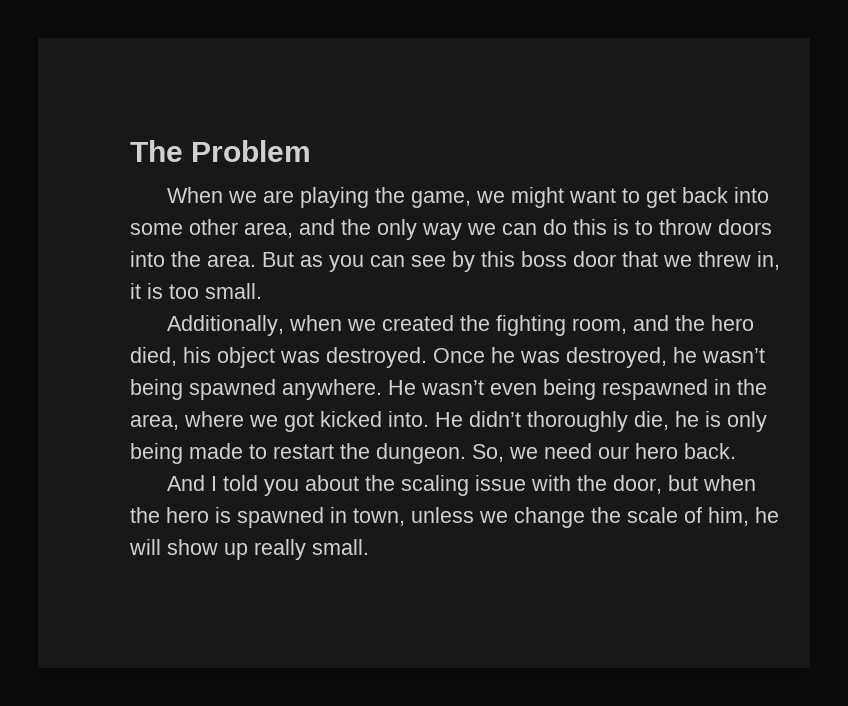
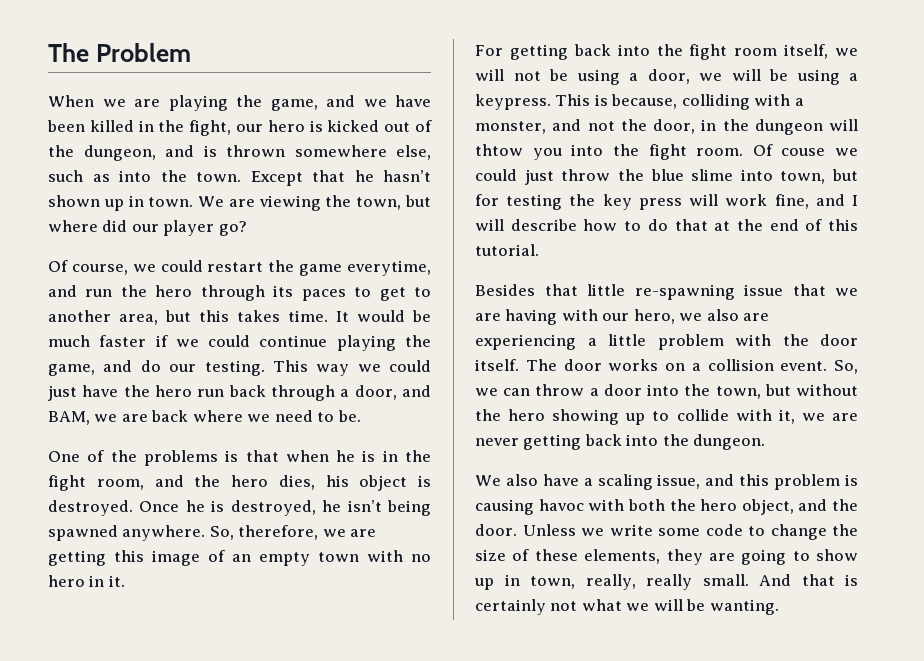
[476,187,770,208] [130,219,772,240] [130,251,780,272] [130,283,262,299] [167,315,567,336] we might want to get back into some other area, and the only way we can do this is to throw doors into the area. But as you can see by this boss door that we threw in, it is too small. // Additionally, when we created the fighting -> [326,95,431,107] [47,120,433,136] [48,145,431,161] [48,170,431,186] [48,195,431,211] [48,220,247,236] [48,260,431,276] [48,285,432,301] [48,310,431,325] [48,335,431,351] [48,360,431,376] [48,385,431,401] [48,410,361,425] [48,450,432,466] [48,475,86,491] and we have been killed in the fight, our hero is kicked out of the dungeon, and is thrown somewhere else, such as into the town. Except that he hasn’t shown up in town. We are viewing the town, but where did our player go? // Of course, we could restart the game everytime, and run the hero through its paces to get to another area, but this takes time. It would be much faster if we could continue playing the game, and do our testing. This way we could just have the hero run back through a door, and BAM, we are back where we need to be. // One of the problems is that when he is in the fight
[130,347,177,366] died, -> [278,475,315,490] dies,
[280,351,320,363] was -> [418,475,431,487] is
[520,351,560,363] was -> [211,500,225,512] is
[702,348,765,363] wasn’t -> [347,500,382,512] isn’t
[388,379,767,400] [130,411,767,432] [130,443,736,464] [167,475,757,496] [130,507,779,528] [129,539,369,560] He wasn’t even being respawned in the area, where we got kicked into. He didn’t thoroughly die, he is only being made to restart the dungeon. So, we need our hero back. // And I told you about the scaling issue with the door, but when the hero is spawned in town, unless we change the scale of him, he will show up really small. -> [209,525,377,540] [48,550,431,566] [48,575,125,587] [475,44,858,60] [475,69,858,85] [475,94,804,110] [475,119,858,135] [475,144,858,160] [475,169,858,185] [475,194,858,210] [475,219,858,231] [475,244,539,256] [475,284,858,300] [475,309,770,325] [475,334,858,350] [475,359,858,374] [475,384,858,399] [475,409,858,425] [475,434,766,450] [475,474,858,490] [475,499,858,515] [475,524,858,540] [475,549,858,565] [474,574,858,590] [475,599,779,615] So, therefore, we are getting this image of an empty town with no hero in it. // For getting back into the fight room itself, we will not be using a door, we will be using a keypress. This is because, colliding with a monster, and not the door, in the dungeon will thtow you into the fight room. Of couse we could just throw the blue slime into town, but for testing the key press will work fine, and I will describe how to do that at the end of this tutorial. // Besides that little re-spawning issue that we are having with our hero, we also are experiencing a little problem with the door itself. The door works on a collision event. So, we can throw a door into the town, but without the hero showing up to collide with it, we are never getting back into the dungeon. // We also have a scaling issue, and this problem is causing havoc with both the hero object, and the door. Unless we write some code to change the size of these elements, they are going to show up in town, really, really small. And that is certainly not what we will be wanting.

